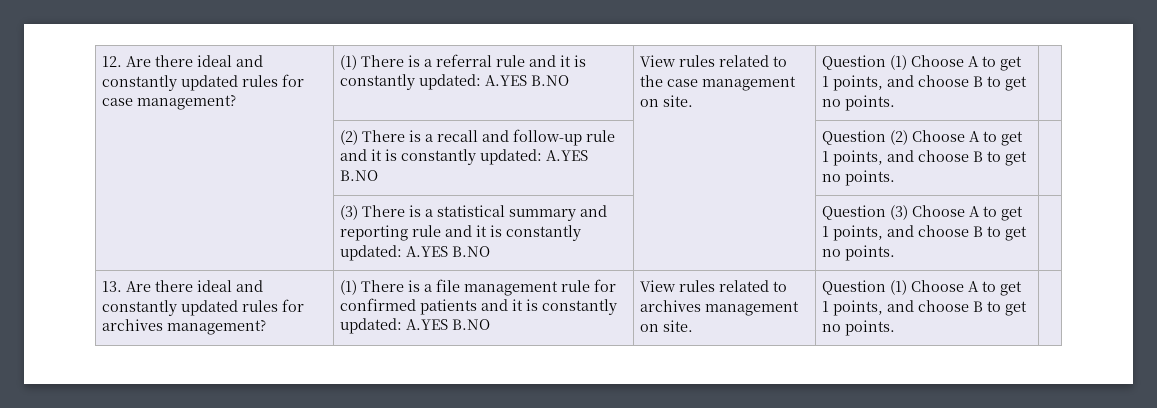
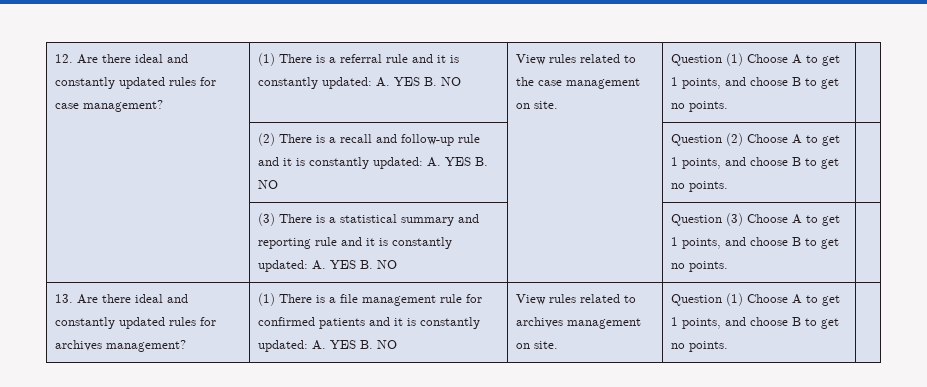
[485,75,570,86] A.YES B.NO -> [375,77,461,87] A. YES B. NO
[546,150,589,161] [340,170,379,181] A.YES B.NO -> [426,157,488,167] [257,180,278,189] A. YES B. NO
[406,246,491,257] A.YES B.NO -> [311,260,397,270] A. YES B. NO
[406,319,491,330] A.YES B.NO -> [311,340,397,350] A. YES B. NO

